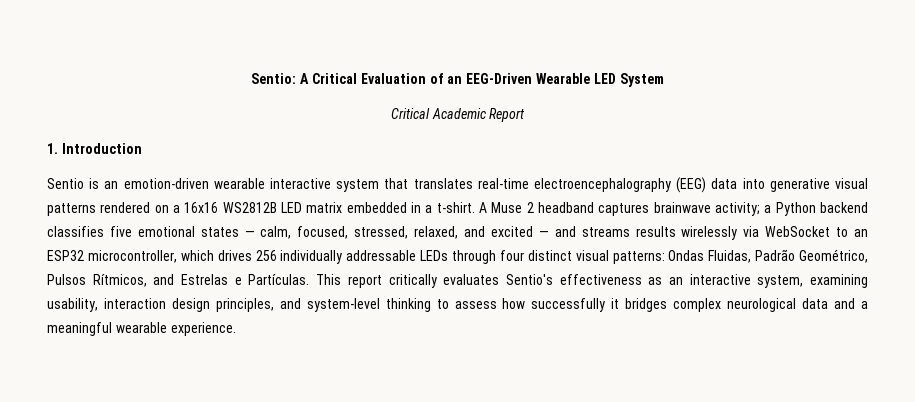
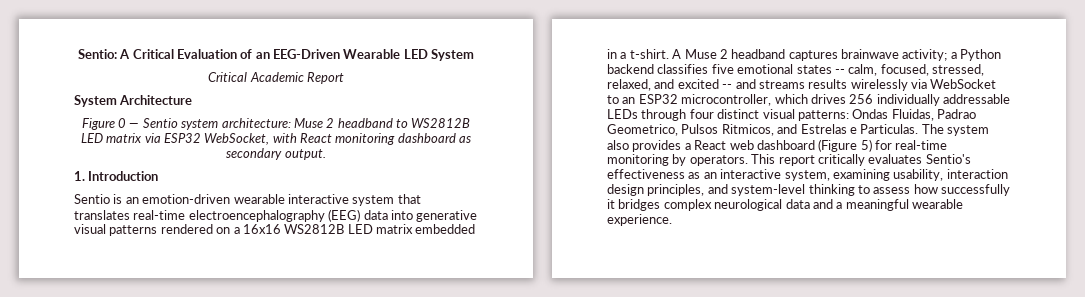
(526, 115) none -> [74,95,193,107] [81,118,471,130] [80,133,472,145] [226,148,326,160] // System Architecture // Figure 0 — Sentio system architecture: Muse 2 headband to WS2812B LED matrix via ESP32 WebSocket, with React monitoring dashboard as secondary output.
[244,231,255,237] — -> [834,69,845,74] --
[538,231,549,237] — -> [722,84,733,89] --
[755,249,868,263] [47,274,310,287] Padrão Geométrico, Pulsos Rítmicos, and Estrelas e Partículas. -> [937,109,976,119] [607,124,989,136] [607,139,948,152] [607,154,748,166] Padrao Geometrico, Pulsos Ritmicos, and Estrelas e Particulas. The system also provides a React web dashboard (Figure 5) for real-time monitoring by operators.

